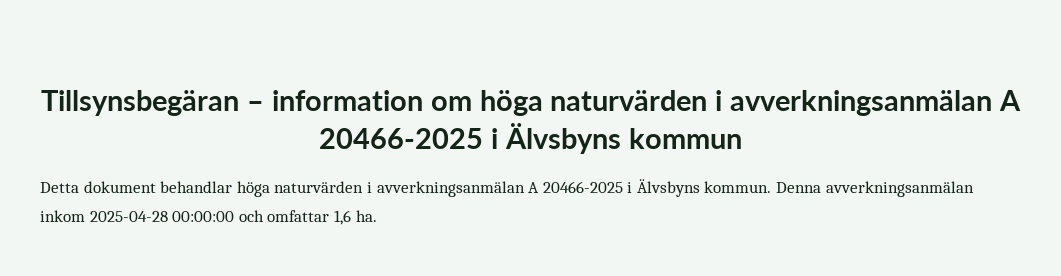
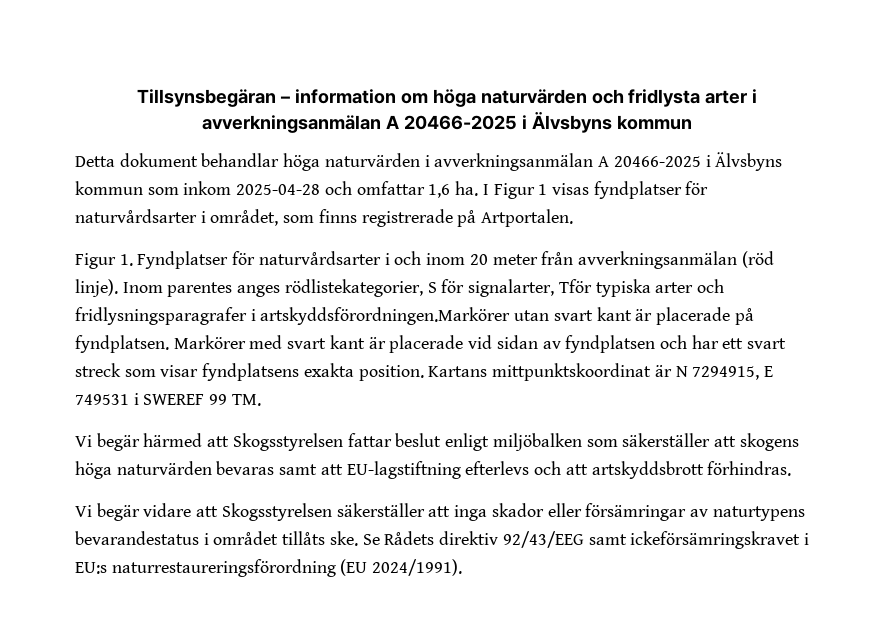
(708, 100) none -> [591,89,748,107] och fridlysta arter
[704,181,974,197] kommun. Denna avverkningsanmälan -> [75,181,179,195] kommun som
[172,211,235,222] 00:00:00 -> (321, 189) none
(377, 216) none -> [482,181,709,199] [75,209,574,227] [75,251,774,269] [75,279,724,297] [75,307,754,325] [75,335,787,353] [75,363,773,381] [75,393,261,406] [75,433,799,451] [75,461,792,479] [75,503,805,521] [75,531,809,549] [75,559,463,577] I Figur 1 visas fyndplatser för naturvårdsarter i området, som finns registrerade på Artportalen. // Figur 1. Fyndplatser för naturvårdsarter i och inom 20 meter från avverkningsanmälan (röd linje). Inom parentes anges rödlistekategorier, S för signalarter, Tför typiska arter och fridlysningsparagrafer i artskyddsförordningen.Markörer utan svart kant är placerade på fyndplatsen. Markörer med svart kant är placerade vid sidan av fyndplatsen och har ett svart streck som visar fyndplatsens exakta position. Kartans mittpunktskoordinat är N 7294915, E 749531 i SWEREF 99 TM. // Vi begär härmed att Skogsstyrelsen fattar beslut enligt miljöbalken som säkerställer att skogens höga naturvärden bevaras samt att EU-lagstiftning efterlevs och att artskyddsbrott förhindras. // Vi begär vidare att Skogsstyrelsen säkerställer att inga skador eller försämringar av naturtypens bevarandestatus i området tillåts ske. Se Rådets direktiv 92/43/EEG samt ickeförsämringskravet i EU:s naturrestaureringsförordning (EU 2024/1991).

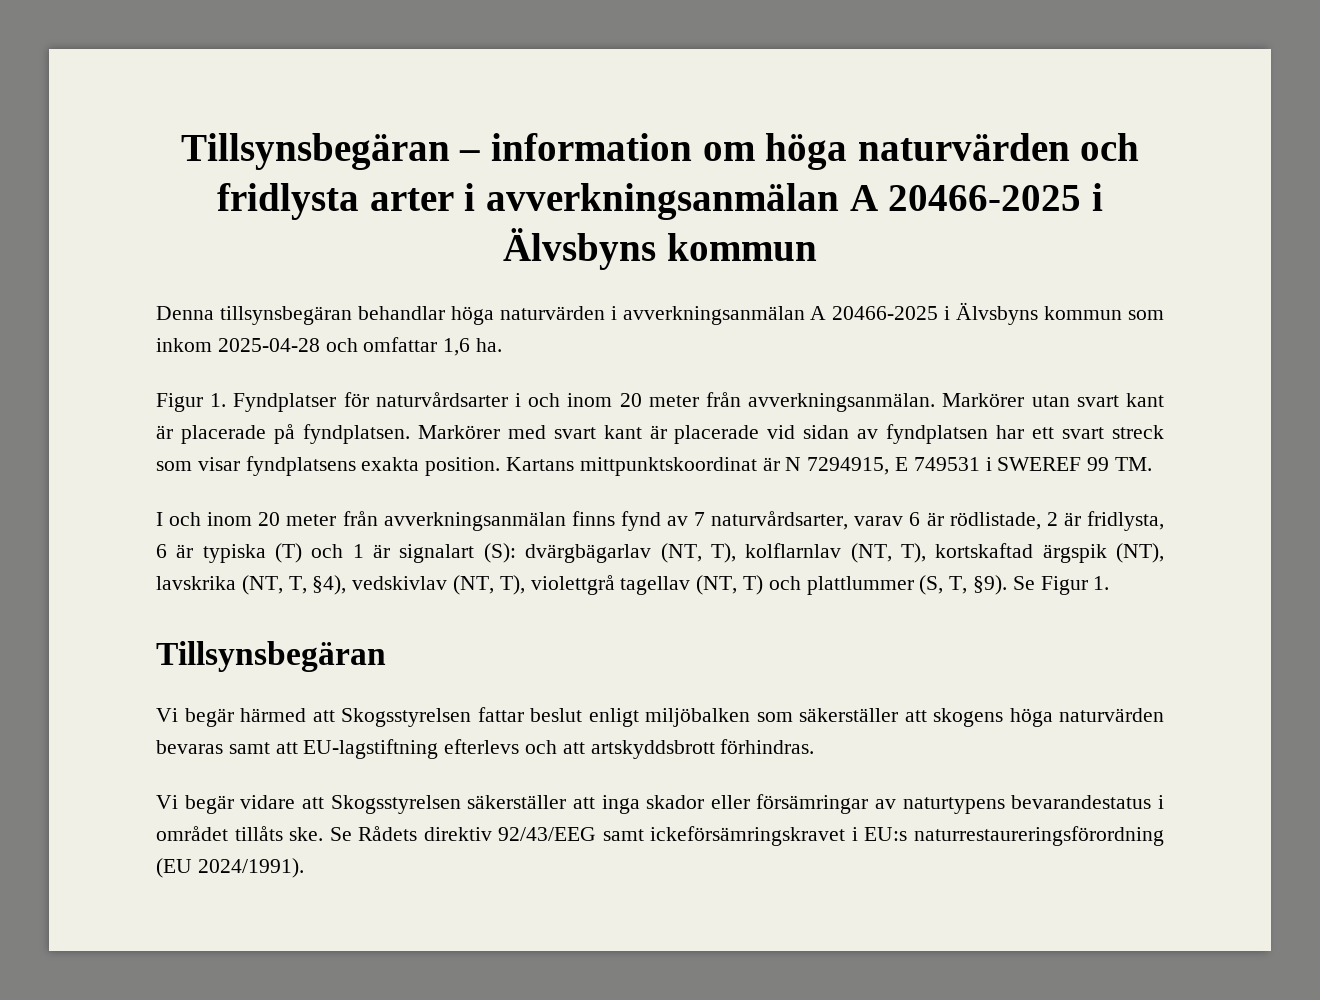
[75,153,198,167] Detta dokument -> [156,306,352,325] Denna tillsynsbegäran
[482,181,709,199] [75,209,574,227] I Figur 1 visas fyndplatser för naturvårdsarter i området, som finns registrerade på Artportalen. -> (503, 345) none
[577,251,774,269] [75,279,724,297] [75,307,511,325] avverkningsanmälan (röd linje). Inom parentes anges rödlistekategorier, S för signalarter, Tför typiska arter och fridlysningsparagrafer i artskyddsförordningen.Markörer -> [748,393,1025,412] avverkningsanmälan. Markörer
[659,335,687,349] och -> (989, 434) none
(261, 400) none -> [156,511,1164,531] [156,543,1164,563] [156,575,1110,595] [156,641,386,672] // I och inom 20 meter från avverkningsanmälan finns fynd av 7 naturvårdsarter, varav 6 är rödlistade, 2 är fridlysta, 6 är typiska (T) och 1 är signalart (S): dvärgbägarlav (NT, T), kolflarnlav (NT, T), kortskaftad ärgspik (NT), lavskrika (NT, T, §4), vedskivlav (NT, T), violettgrå tagellav (NT, T) och plattlummer (S, T, §9). Se Figur 1. // Tillsynsbegäran

